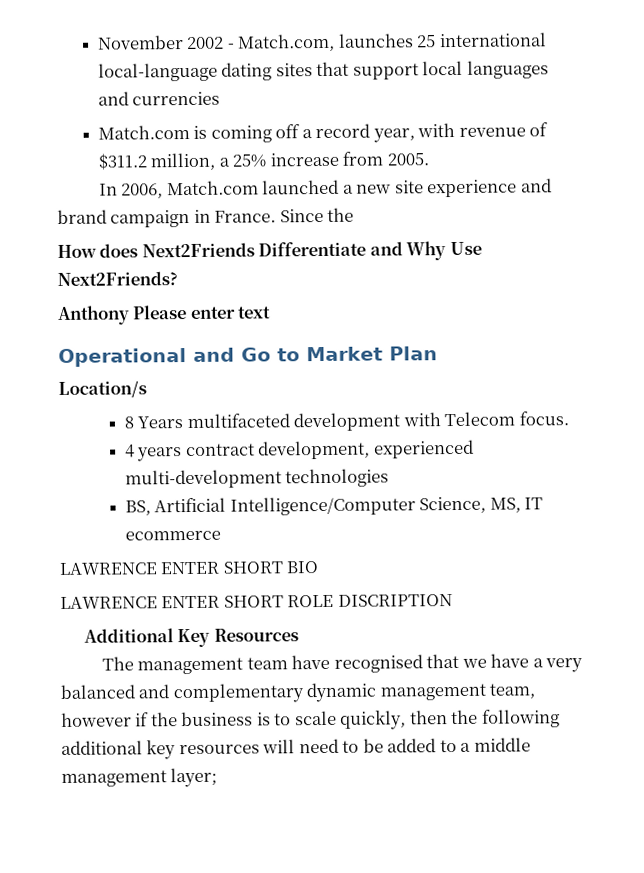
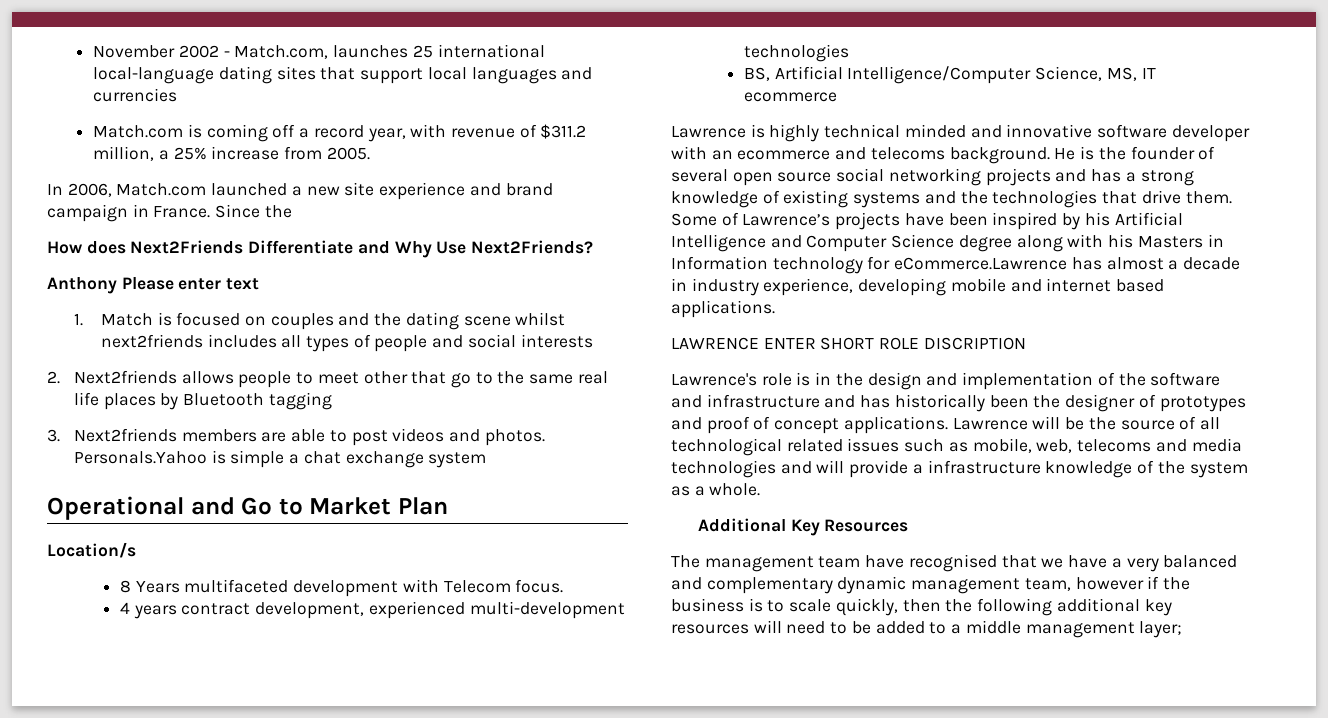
(272, 312) none -> [73,312,566,330] [100,334,593,352] [47,370,608,388] [73,392,332,410] [47,428,545,446] [73,450,487,468] // 1. Match is focused on couples and the dating scene whilst next2friends includes all types of people and social interests // 2. Next2friends allows people to meet other that go to the same real life places by Bluetooth tagging // 3. Next2friends members are able to post videos and photos. Personals.Yahoo is simple a chat exchange system
[59,561,320,575] LAWRENCE ENTER SHORT BIO -> [671,124,1250,142] [671,146,1216,164] [671,168,1194,186] [671,190,1232,208] [671,212,1183,230] [671,234,1224,252] [671,256,1241,274] [671,278,1165,296] [671,300,775,318] Lawrence is highly technical minded and innovative software developer with an ecommerce and telecoms background. He is the founder of several open source social networking projects and has a strong knowledge of existing systems and the technologies that drive them. Some of Lawrence’s projects have been inspired by his Artificial Intelligence and Computer Science degree along with his Masters in Information technology for eCommerce.Lawrence has almost a decade in industry experience, developing mobile and internet based applications.
(453, 600) none -> [671,372,1221,390] [671,394,1246,412] [671,416,1220,434] [671,438,1242,456] [671,460,1248,478] [671,483,761,496] // Lawrence's role is in the design and implementation of the software and infrastructure and has historically been the designer of prototypes and proof of concept applications. Lawrence will be the source of all technological related issues such as mobile, web, telecoms and media technologies and will provide a infrastructure knowledge of the system as a whole.

